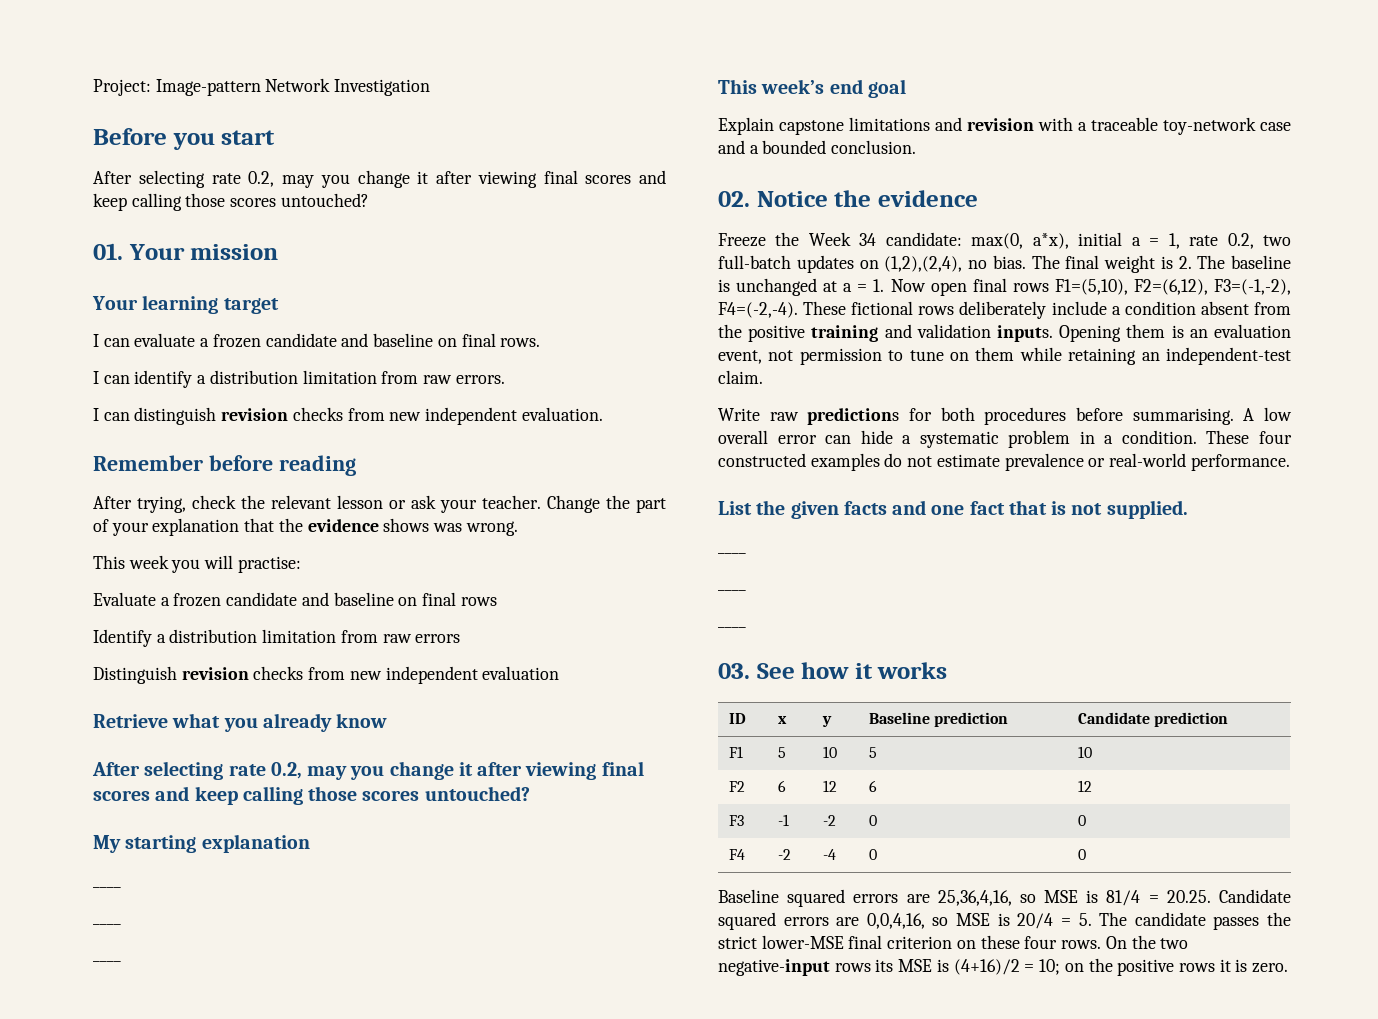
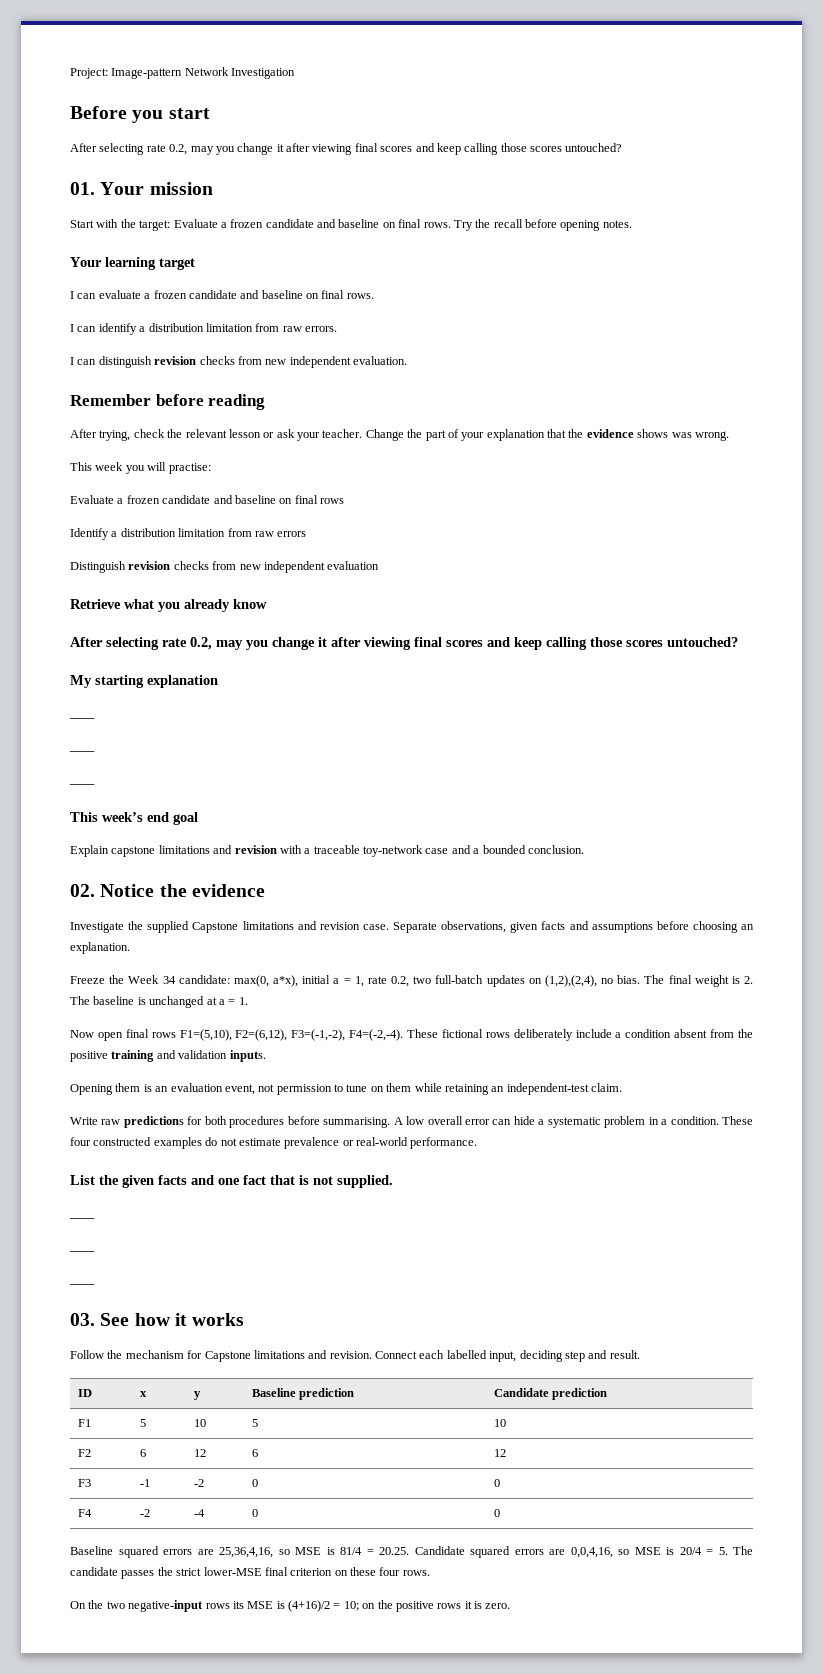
(279, 252) none -> [70,219,632,231] // Start with the target: Evaluate a frozen candidate and baseline on final rows. Try the recall before opening notes.
(978, 198) none -> [70,921,754,933] [70,942,130,954] // Investigate the supplied Capstone limitations and revision case. Separate observations, given facts and assumptions before choosing an explanation.
(885, 285) none -> (248, 1001) //
(1053, 333) none -> (266, 1056) //
(948, 670) none -> [70,1350,640,1362] // Follow the mechanism for Capstone limitations and revision. Connect each labelled input, deciding step and result.
(1102, 944) none -> (430, 1573) //

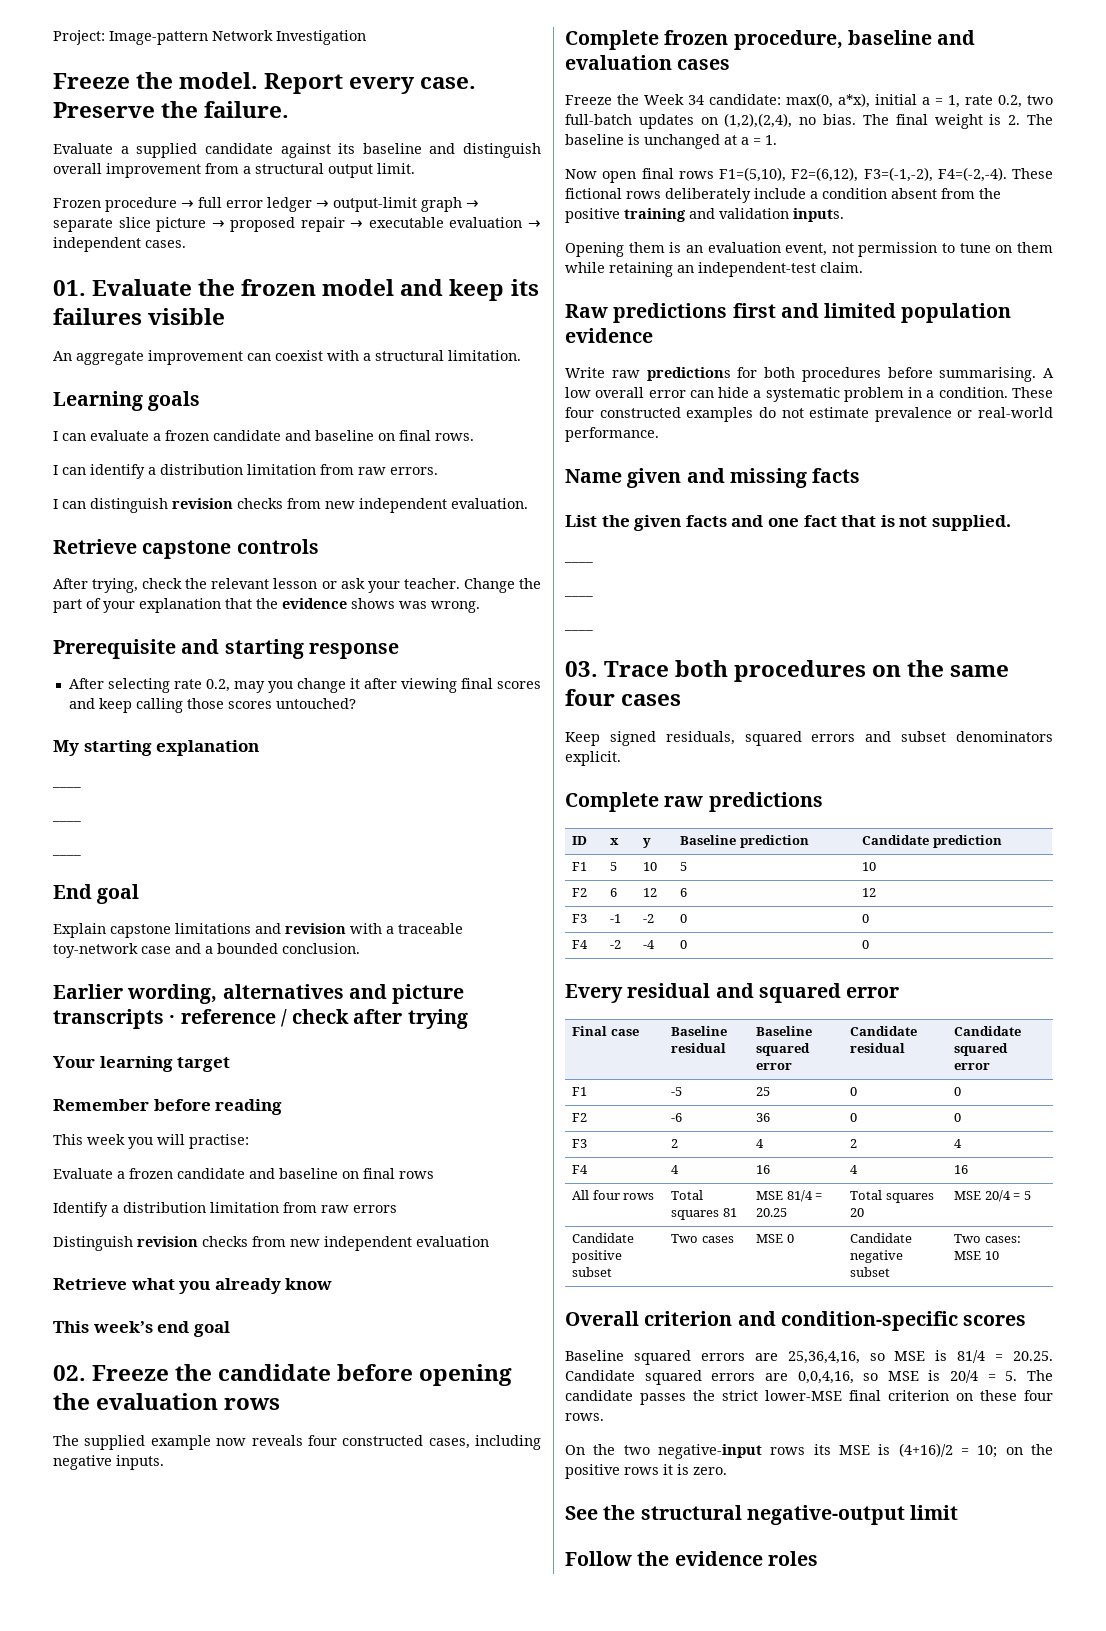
[70,106,210,123] [70,143,623,155] [70,182,213,195] [70,219,632,231] [70,257,195,270] Before you start // After selecting rate 0.2, may you change it after viewing final scores and keep calling those scores untouched? // 01. Your mission // Start with the target: Evaluate a frozen candidate and baseline on final rows. Try the recall before opening notes. // Your learning target -> [53,72,477,94] [53,101,290,118] [53,143,541,158] [53,163,415,178] [53,197,479,212] [53,217,541,232] [53,237,186,252] [53,279,539,301] [53,308,226,325] [53,350,521,365] [53,391,201,411] Freeze the model. Report every case. Preserve the failure. // Evaluate a supplied candidate against its baseline and distinguish overall improvement from a structural output limit. // Frozen procedure → full error ledger → output-limit graph → separate slice picture → proposed repair → executable evaluation → independent cases. // 01. Evaluate the frozen model and keep its failures visible // An aggregate improvement can coexist with a structural limitation. // Learning goals
[70,394,266,410] Remember before reading -> [53,539,319,559] Retrieve capstone controls
(729, 436) none -> [53,639,399,659] [68,678,541,693] [68,698,356,713] [53,740,260,756] [52,786,81,788] [52,820,81,822] [52,854,81,856] [53,884,140,904] [53,923,463,938] [53,943,360,958] [53,984,465,1004] [53,1009,468,1029] [53,1056,231,1072] [53,1099,283,1115] // Prerequisite and starting response // After selecting rate 0.2, may you change it after viewing final scores and keep calling those scores untouched? // My starting explanation // ____ // ____ // ____ // End goal // Explain capstone limitations and revision with a traceable toy-network case and a bounded conclusion. // Earlier wording, alternatives and picture transcripts · reference / check after trying // Your learning target // Remember before reading
[70,637,738,650] [70,675,218,688] [69,717,95,719] [69,750,95,752] [69,783,95,785] [70,812,198,825] [70,845,584,857] [70,884,265,897] [70,921,754,933] [70,942,130,954] After selecting rate 0.2, may you change it after viewing final scores and keep calling those scores untouched? // My starting explanation // ____ // ____ // ____ // This week’s end goal // Explain capstone limitations and revision with a traceable toy-network case and a bounded conclusion. // 02. Notice the evidence // Investigate the supplied Capstone limitations and revision case. Separate observations, given facts and assumptions before choosing an explanation. -> [53,1321,230,1337] [53,1364,513,1386] [53,1393,281,1410] [53,1435,541,1450] [53,1455,164,1470] [565,30,976,50] [565,55,731,70] This week’s end goal // 02. Freeze the candidate before opening the evaluation rows // The supplied example now reveals four constructed cases, including negative inputs. // Complete frozen procedure, baseline and evaluation cases
(622, 1087) none -> [565,303,1012,323] [565,328,653,343] // Raw predictions first and limited population evidence
(478, 1143) none -> [565,468,861,488] // Name given and missing facts
[100,1313,245,1326] [70,1350,640,1362] See how it works // Follow the mechanism for Capstone limitations and revision. Connect each labelled input, deciding step and result. -> [604,660,1010,682] [565,689,682,706] [565,731,1053,746] [565,751,621,766] [565,792,823,812] Trace both procedures on the same four cases // Keep signed residuals, squared errors and subset denominators explicit. // Complete raw predictions
(500, 1513) none -> [565,983,900,1003] [572,1026,639,1036] [671,1026,728,1036] [671,1043,727,1053] [756,1026,813,1036] [756,1043,811,1056] [756,1063,793,1070] [850,1026,918,1036] [850,1043,906,1053] [954,1026,1022,1036] [954,1043,1009,1056] [954,1063,991,1070] [572,1087,588,1096] [671,1087,683,1096] [756,1087,771,1096] [850,1087,858,1096] [954,1087,962,1096] [572,1113,588,1122] [671,1113,683,1122] [756,1113,771,1122] [850,1113,858,1122] [954,1113,962,1122] [572,1139,588,1148] [671,1139,679,1148] [756,1139,765,1148] [850,1139,858,1148] [954,1139,963,1148] [572,1165,589,1174] [671,1165,680,1174] [756,1165,771,1174] [850,1165,859,1174] [954,1165,969,1174] [572,1190,655,1200] [671,1190,704,1200] [671,1208,737,1220] [756,1190,823,1202] [756,1208,788,1217] [850,1190,934,1203] [850,1208,865,1217] [954,1190,1031,1202] [572,1233,635,1243] [572,1250,623,1263] [572,1267,613,1277] [671,1234,734,1243] [756,1234,794,1243] [850,1233,913,1243] [850,1250,904,1263] [850,1267,891,1277] [954,1234,1021,1243] [954,1251,999,1260] [565,1311,1027,1331] // Every residual and squared error // Final case | Baseline residual | Baseline squared error | Candidate residual | Candidate squared error // F1 | -5 | 25 | 0 | 0 // F2 | -6 | 36 | 0 | 0 // F3 | 2 | 4 | 2 | 4 // F4 | 4 | 16 | 4 | 16 // All four rows | Total squares 81 | MSE 81/4 = 20.25 | Total squares 20 | MSE 20/4 = 5 // Candidate positive subset | Two cases | MSE 0 | Candidate negative subset | Two cases: MSE 10 // Overall criterion and condition-specific scores
(511, 1606) none -> [565,1505,959,1525] [565,1551,818,1566] // See the structural negative-output limit // Follow the evidence roles

